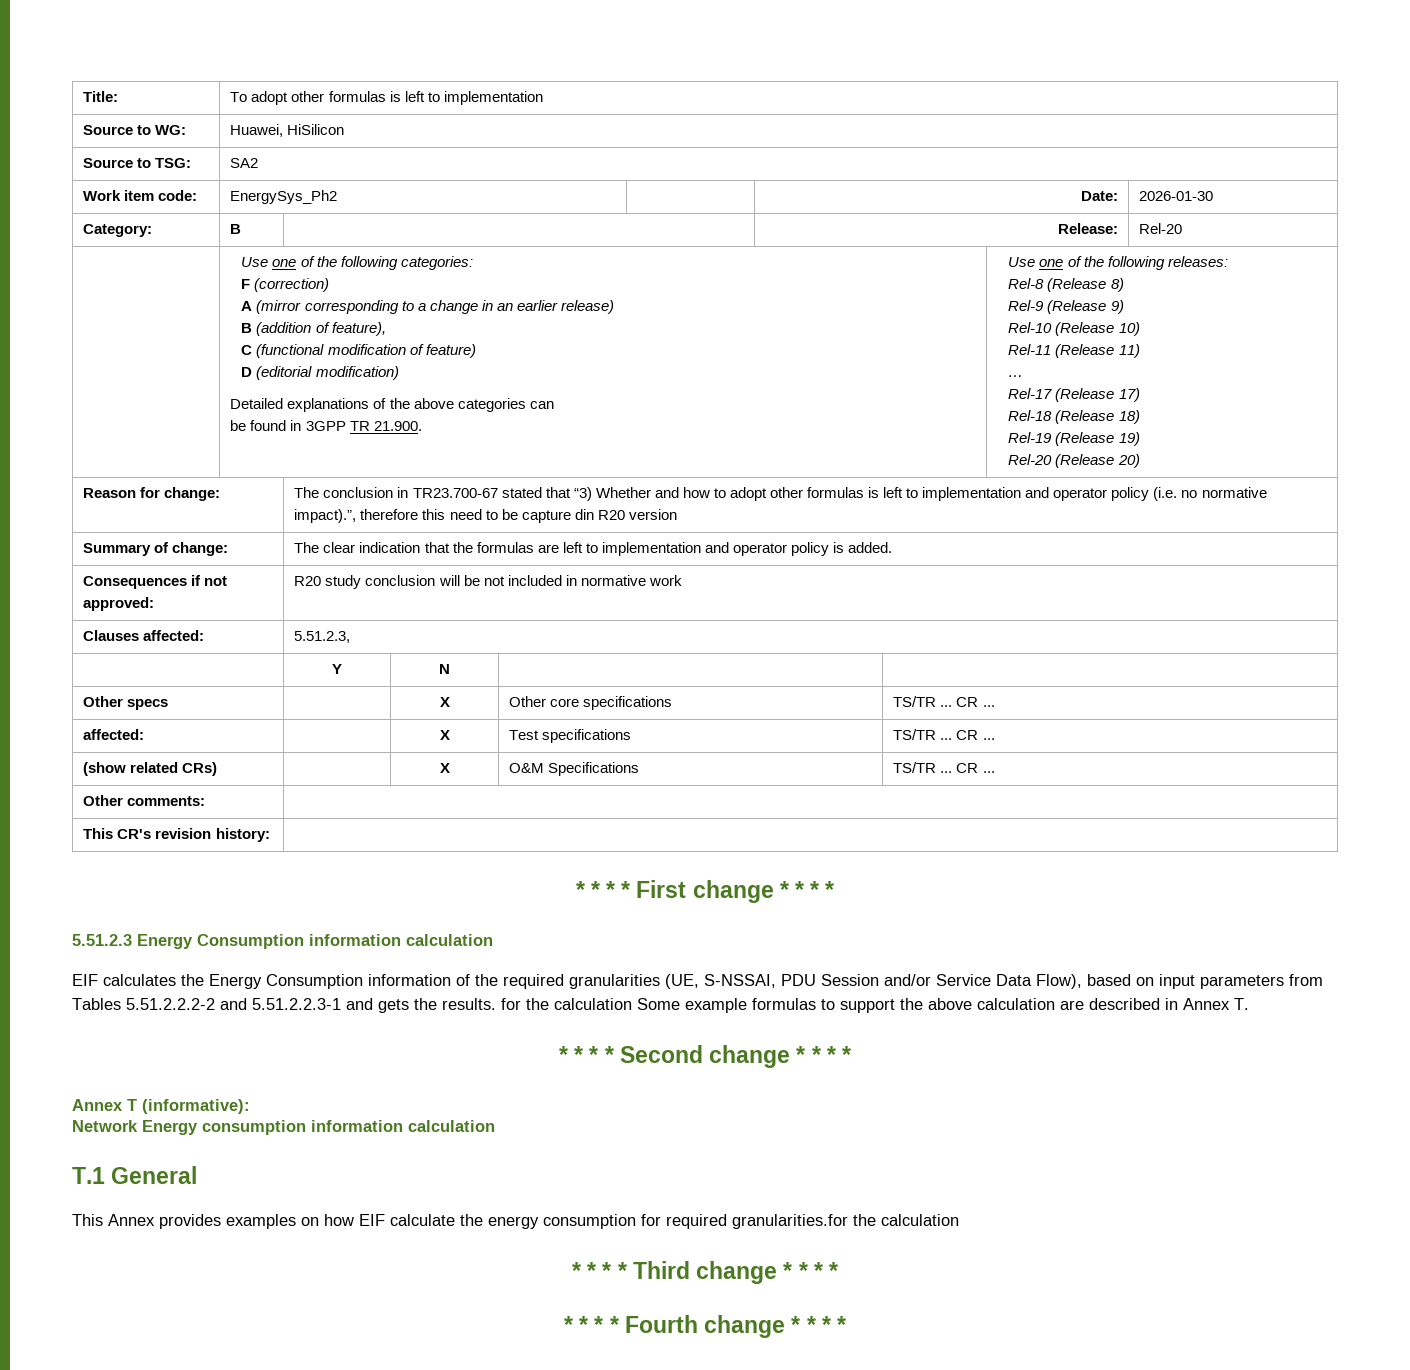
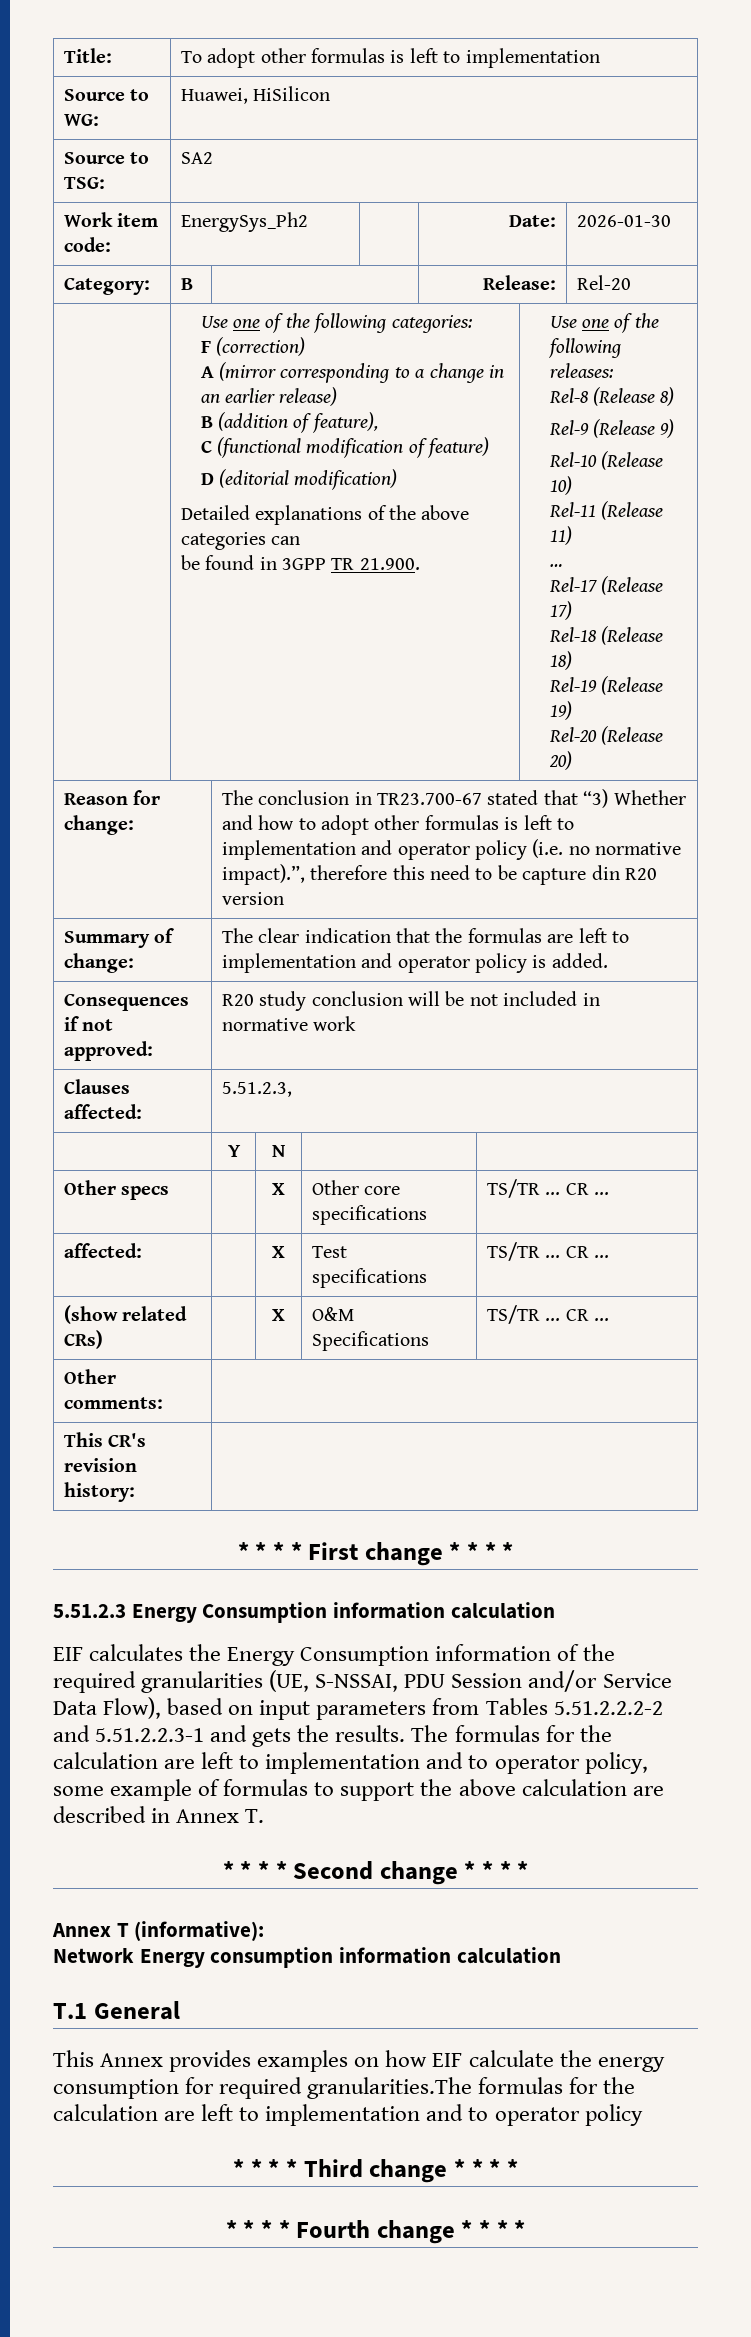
[501,998,747,1013] for the calculation Some example -> [411,1725,612,1742] [53,1752,648,1774] [53,1779,221,1801] The formulas for the calculation are left to implementation and to operator policy, some example of
[732,1214,959,1229] granularities.for the calculation -> [307,2077,636,2099] [53,2104,643,2126] granularities.The formulas for the calculation are left to implementation and to operator policy

